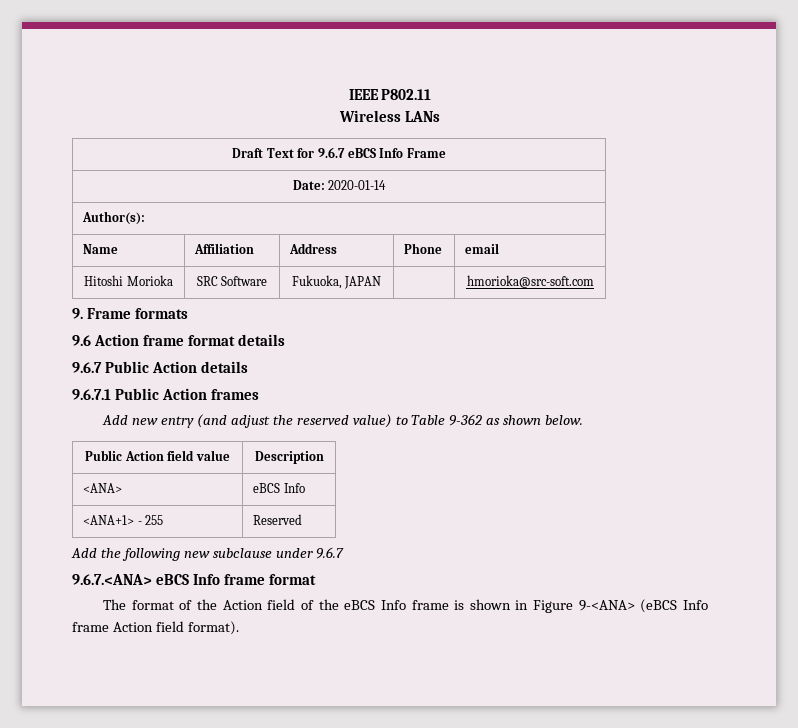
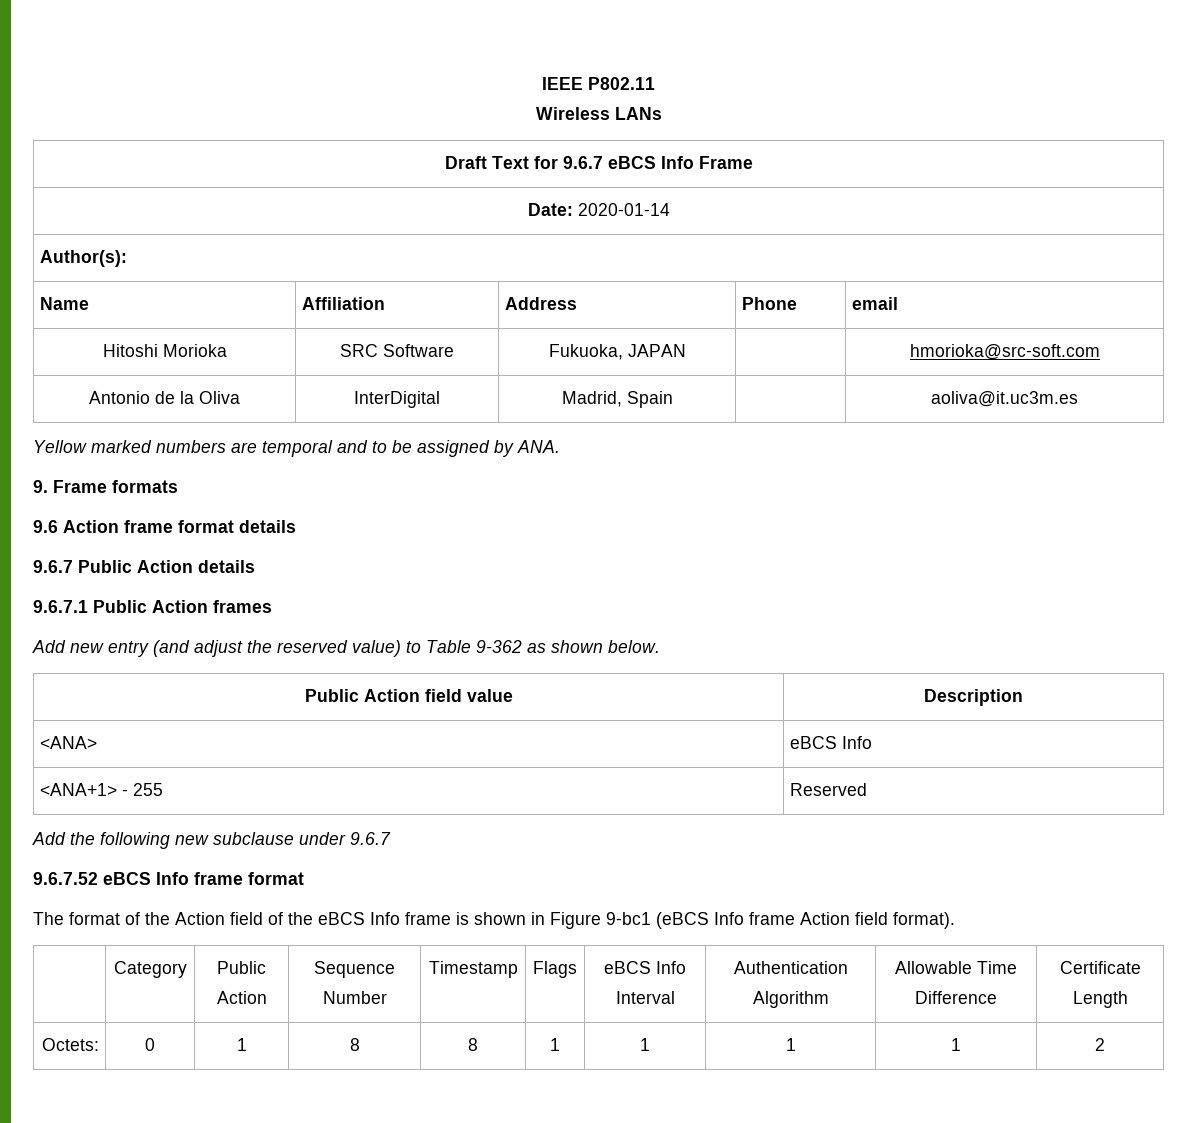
(594, 281) none -> [89,391,240,404] [354,391,440,408] [561,391,673,408] [931,391,1078,407] [33,440,560,457] // Antonio de la Oliva | InterDigital | Madrid, Spain | | aoliva@it.uc3m.es // Yellow marked numbers are temporal and to be assigned by ANA.
[72,574,152,585] 9.6.7.<ANA> -> [33,872,98,885] 9.6.7.52
[578,600,635,611] 9-<ANA> -> [606,912,651,925] 9-bc1
(239, 628) none -> [113,961,187,978] [217,961,266,974] [216,991,267,1004] [314,961,395,978] [322,991,387,1004] [428,961,518,978] [533,961,577,978] [604,961,686,974] [615,991,675,1004] [733,961,848,974] [752,991,829,1008] [895,961,1017,974] [915,991,997,1004] [1059,961,1141,974] [1072,991,1128,1008] [41,1038,99,1051] [145,1038,155,1051] [236,1038,247,1051] [349,1038,360,1051] [468,1038,478,1051] [550,1038,560,1051] [640,1038,650,1051] [785,1038,796,1051] [951,1038,961,1051] [1095,1038,1105,1051] // | Category | Public Action | Sequence Number | Timestamp | Flags | eBCS Info Interval | Authentication Algorithm | Allowable Time Difference | Certificate Length // Octets: | 0 | 1 | 8 | 8 | 1 | 1 | 1 | 1 | 2

